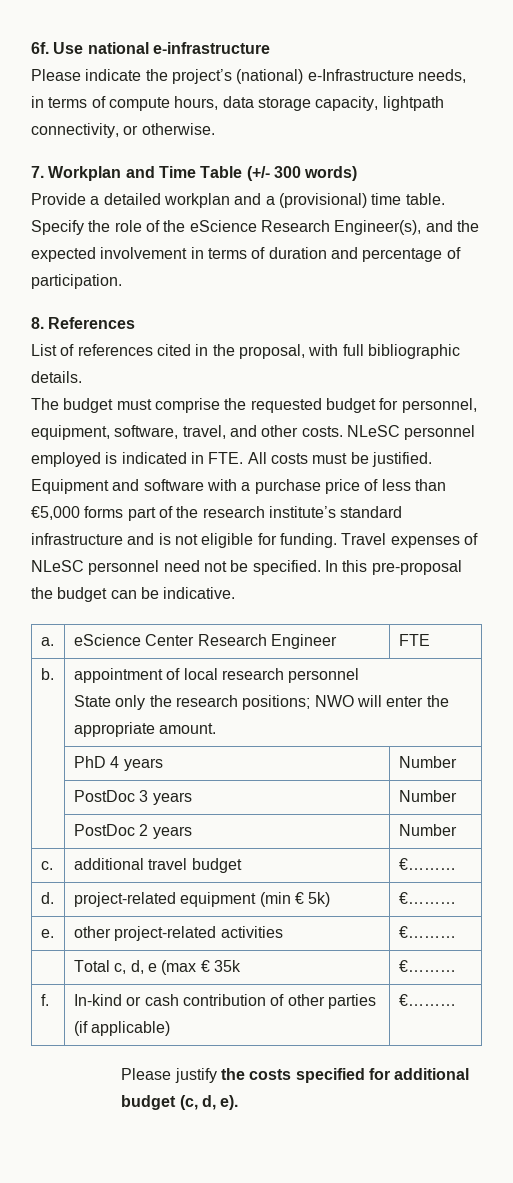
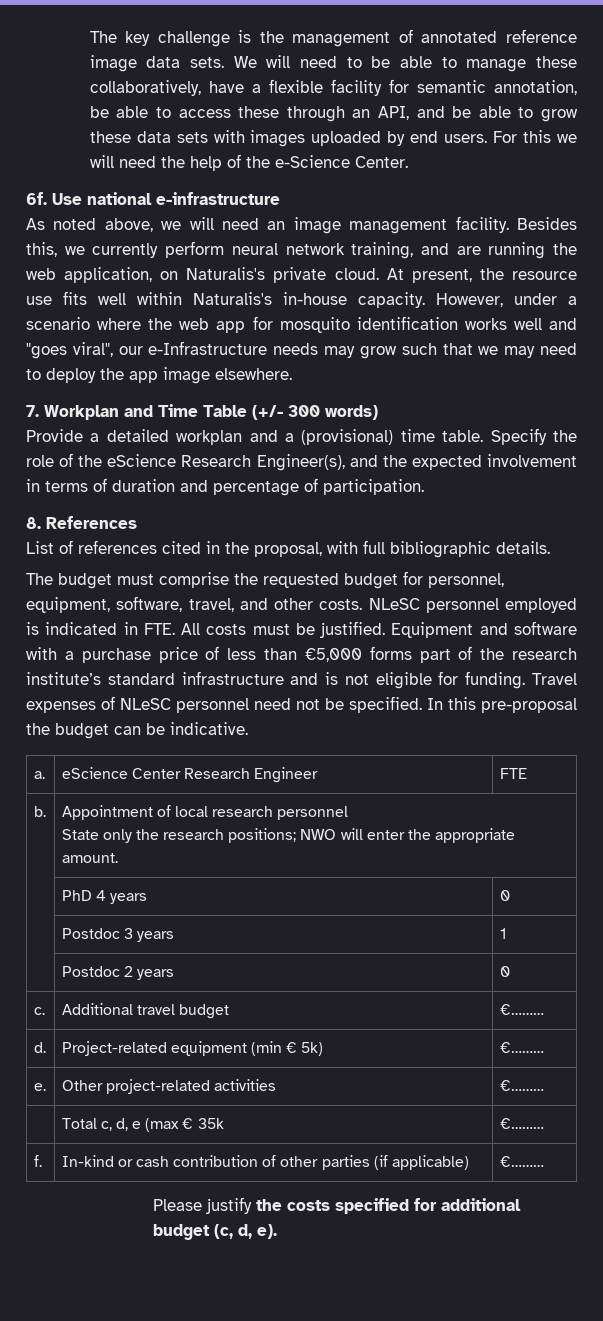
[31,42,270,54] [31,69,466,84] [31,96,444,111] [31,123,215,138] 6f. Use national e-infrastructure // Please indicate the project’s (national) e-Infrastructure needs, in terms of compute hours, data storage capacity, lightpath connectivity, or otherwise. -> [89,29,577,47] [89,55,578,72] [89,79,577,96] [89,106,578,122] [89,130,577,147] [89,154,408,171] [26,192,280,205] [26,216,577,234] [26,241,577,259] [26,267,577,283] [26,291,577,308] [26,316,578,333] [26,341,577,359] [26,367,292,384] The key challenge is the management of annotated reference image data sets. We will need to be able to manage these collaboratively, have a flexible facility for semantic annotation, be able to access these through an API, and be able to grow these data sets with images uploaded by end users. For this we will need the help of the e-Science Center. // 6f. Use national e-infrastructure // As noted above, we will need an image management facility. Besides this, we currently perform neural network training, and are running the web application, on Naturalis's private cloud. At present, the resource use fits well within Naturalis's in-house capacity. However, under a scenario where the web app for mosquito identification works well and "goes viral", our e-Infrastructure needs may grow such that we may need to deploy the app image elsewhere.
[73,668,163,683] appointment -> [61,805,153,820] Appointment
[398,756,457,768] [73,790,135,802] Number // | PostDoc -> [499,890,510,901] [61,928,120,939] 0 // | Postdoc
[398,790,457,802] [73,824,135,836] Number // | PostDoc -> [499,928,506,939] [61,966,120,977] 1 // | Postdoc
[398,824,457,836] Number -> [499,966,510,977] 0
[73,858,144,870] additional -> [61,1003,133,1015] Additional
[73,892,176,907] project-related -> [61,1041,167,1056] Project-related
[73,926,111,938] other -> [61,1080,103,1091] Other

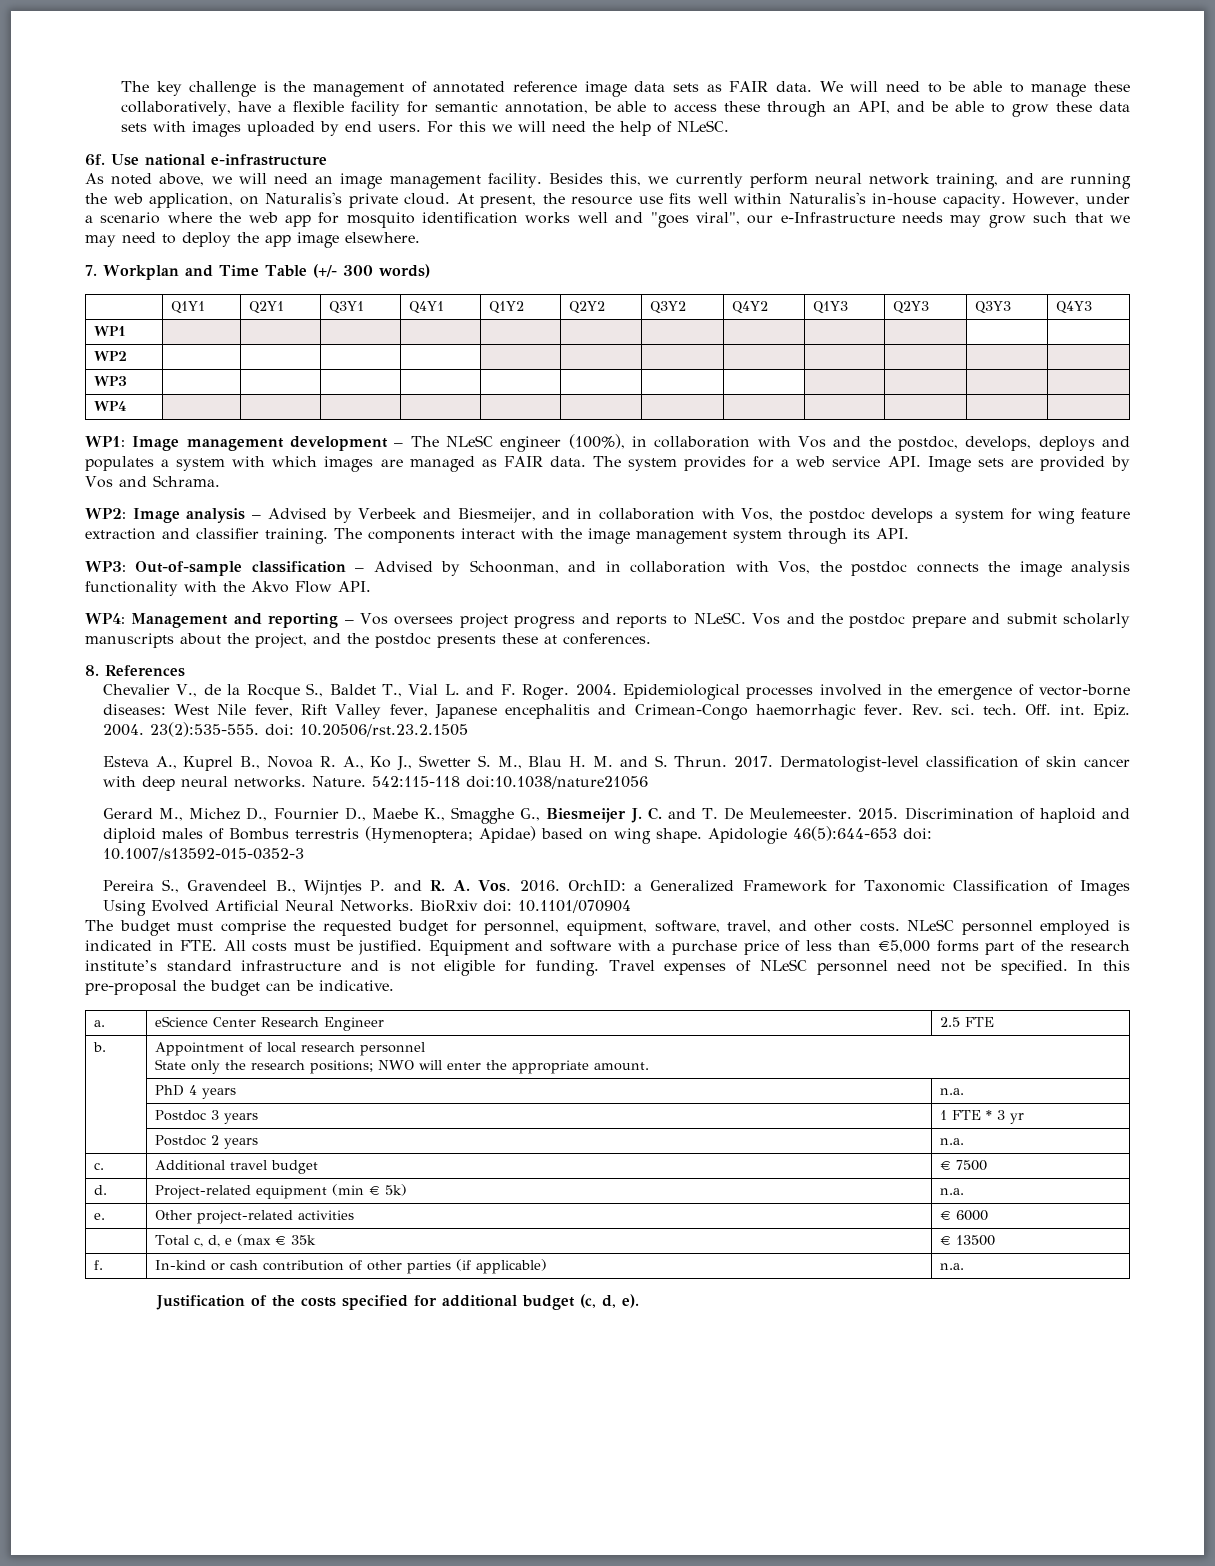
[190,57,225,68] sets. -> [673,81,813,92] sets as FAIR data.
[245,155,408,168] the e-Science Center. -> [676,120,729,132] NLeSC.
[26,428,577,445] [26,453,577,471] [26,478,424,496] [26,516,137,529] [26,540,550,558] // Provide a detailed workplan and a (provisional) time table. Specify the role of the eScience Research Engineer(s), and the expected involvement in terms of duration and percentage of participation. // 8. References // List of references cited in the proposal, with full bibliographic details. -> [171,301,206,314] [249,301,285,314] [329,301,365,314] [409,301,445,314] [489,301,525,314] [569,301,606,314] [650,301,687,314] [732,301,769,314] [813,301,849,314] [893,301,930,314] [975,301,1012,314] [1056,301,1093,314] [94,326,127,336] [94,351,128,361] [94,376,128,386] [94,401,128,411] [85,434,1131,452] [85,456,1131,472] [85,475,220,488] [85,508,1131,524] [85,528,909,544] [85,560,1131,577] [85,581,371,596] [85,612,1130,629] [85,633,651,648] [85,665,185,677] [102,683,1131,700] [102,704,1130,720] [102,722,468,737] [102,755,1130,772] [102,776,648,791] [102,807,1131,824] [102,826,932,844] [102,848,304,861] [102,879,1130,896] [102,900,631,916] // | Q1Y1 | Q2Y1 | Q3Y1 | Q4Y1 | Q1Y2 | Q2Y2 | Q3Y2 | Q4Y2 | Q1Y3 | Q2Y3 | Q3Y3 | Q4Y3 // WP1 | | | | | | | | | | | | // WP2 | | | | | | | | | | | | // WP3 | | | | | | | | | | | | // WP4 | | | | | | | | | | | | // WP1: Image management development – The NLeSC engineer (100%), in collaboration with Vos and the postdoc, develops, deploys and populates a system with which images are managed as FAIR data. The system provides for a web service API. Image sets are provided by Vos and Schrama. // WP2: Image analysis – Advised by Verbeek and Biesmeijer, and in collaboration with Vos, the postdoc develops a system for wing feature extraction and classifier training. The components interact with the image management system through its API. // WP3: Out-of-sample classification – Advised by Schoonman, and in collaboration with Vos, the postdoc connects the image analysis functionality with the Akvo Flow API. // WP4: Management and reporting – Vos oversees project progress and reports to NLeSC. Vos and the postdoc prepare and submit scholarly manuscripts about the project, and the postdoc presents these at conferences. // 8. References // Chevalier V., de la Rocque S., Baldet T., Vial L. and F. Roger. 2004. Epidemiological processes involved in the emergence of vector-borne diseases: West Nile fever, Rift Valley fever, Japanese encephalitis and Crimean-Congo haemorrhagic fever. Rev. sci. tech. Off. int. Epiz. 2004. 23(2):535-555. doi: 10.20506/rst.23.2.1505 // Esteva A., Kuprel B., Novoa R. A., Ko J., Swetter S. M., Blau H. M. and S. Thrun. 2017. Dermatologist-level classification of skin cancer with deep neural networks. Nature. 542:115-118 doi:10.1038/nature21056 // Gerard M., Michez D., Fournier D., Maebe K., Smagghe G., Biesmeijer J. C. and T. De Meulemeester. 2015. Discrimination of haploid and diploid males of Bombus terrestris (Hymenoptera; Apidae) based on wing shape. Apidologie 46(5):644-653 doi: 10.1007/s13592-015-0352-3 // Pereira S., Gravendeel B., Wijntjes P. and R. A. Vos. 2016. OrchID: a Generalized Framework for Taxonomic Classification of Images Using Evolved Artificial Neural Networks. BioRxiv doi: 10.1101/070904
(319, 775) none -> [940,1017,961,1027] 2.5
[499,890,510,901] 0 -> [940,1088,965,1095] n.a.
(506, 933) none -> [952,1110,1025,1124] FTE * 3 yr
[499,966,510,977] 0 -> [940,1138,965,1145] n.a.
[499,1004,544,1015] €……… -> [940,1160,988,1171] € 7500
[499,1042,544,1053] €……… -> [940,1188,965,1195] n.a.
[499,1080,544,1091] €……… -> [940,1210,989,1221] € 6000
[499,1118,544,1129] €……… -> [940,1235,996,1246] € 13500
[499,1156,544,1167] [153,1197,253,1214] €……… // Please justify -> [940,1263,965,1270] [155,1295,267,1310] n.a. // Justification of

